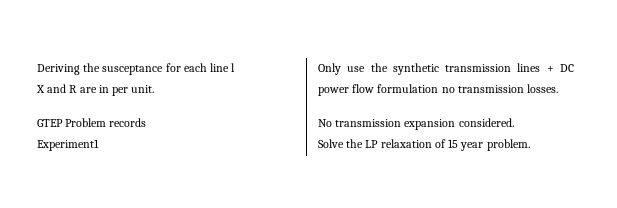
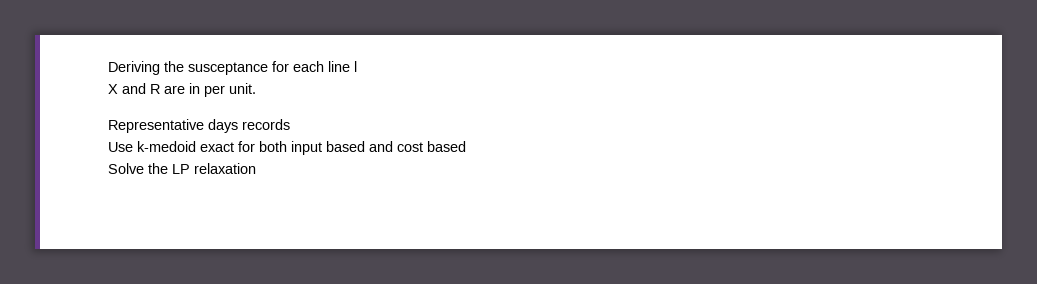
[37,118,107,127] GTEP Problem -> [108,119,238,133] Representative days
[37,139,99,151] [318,63,574,75] [318,84,559,96] [318,118,514,130] Experiment1 // Only use the synthetic transmission lines + DC power flow formulation no transmission losses. // No transmission expansion considered. -> [108,141,466,155] Use k-medoid exact for both input based and cost based
[434,139,530,151] of 15 year problem. -> (256, 168) none

